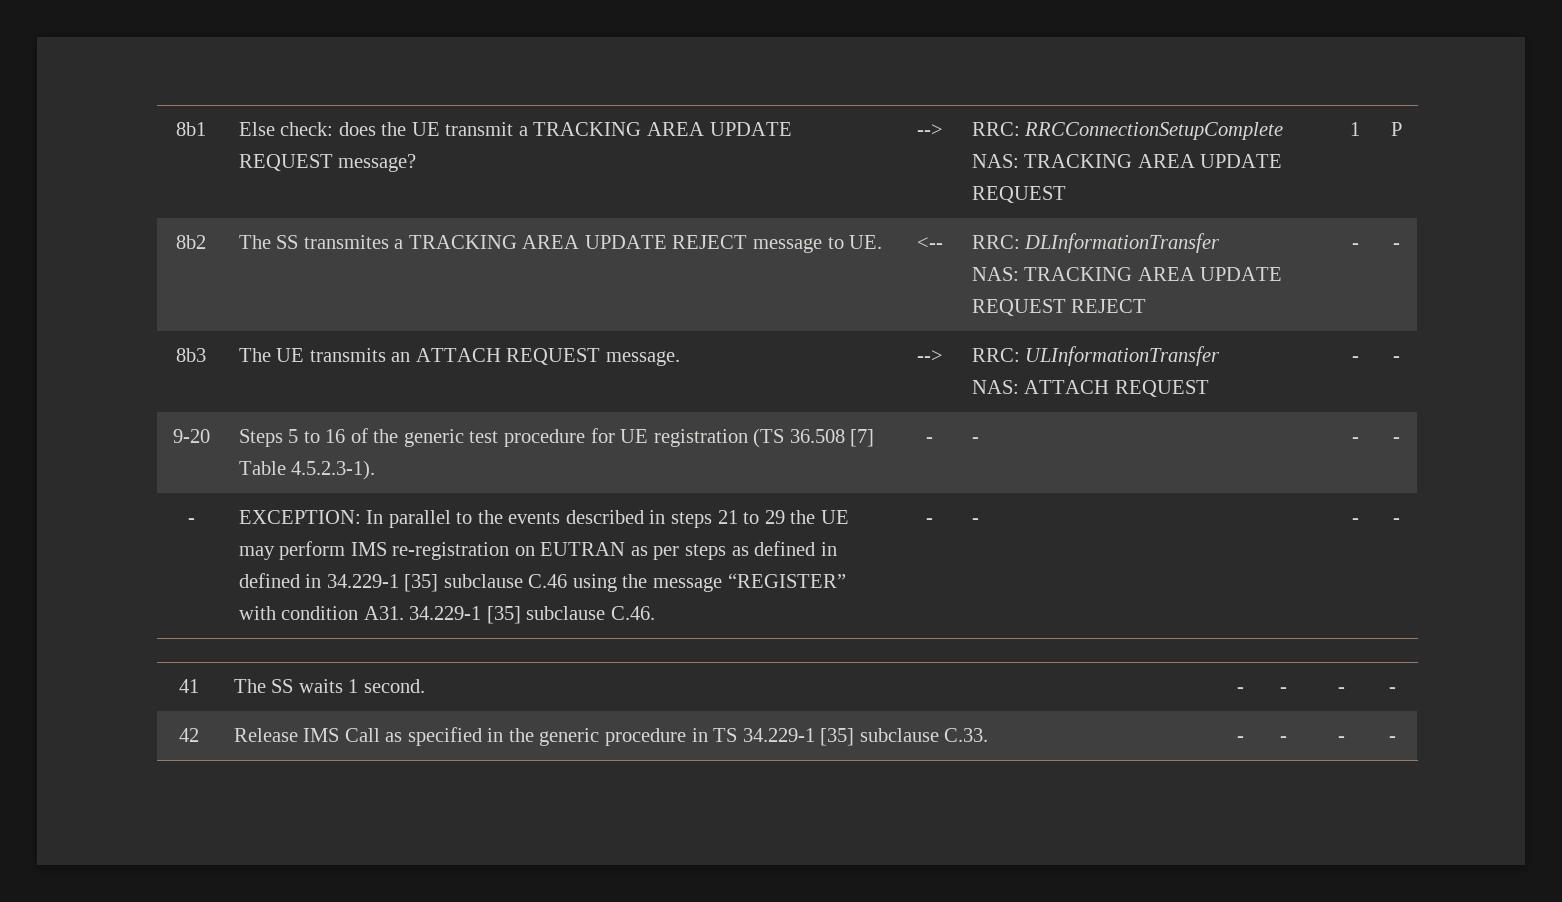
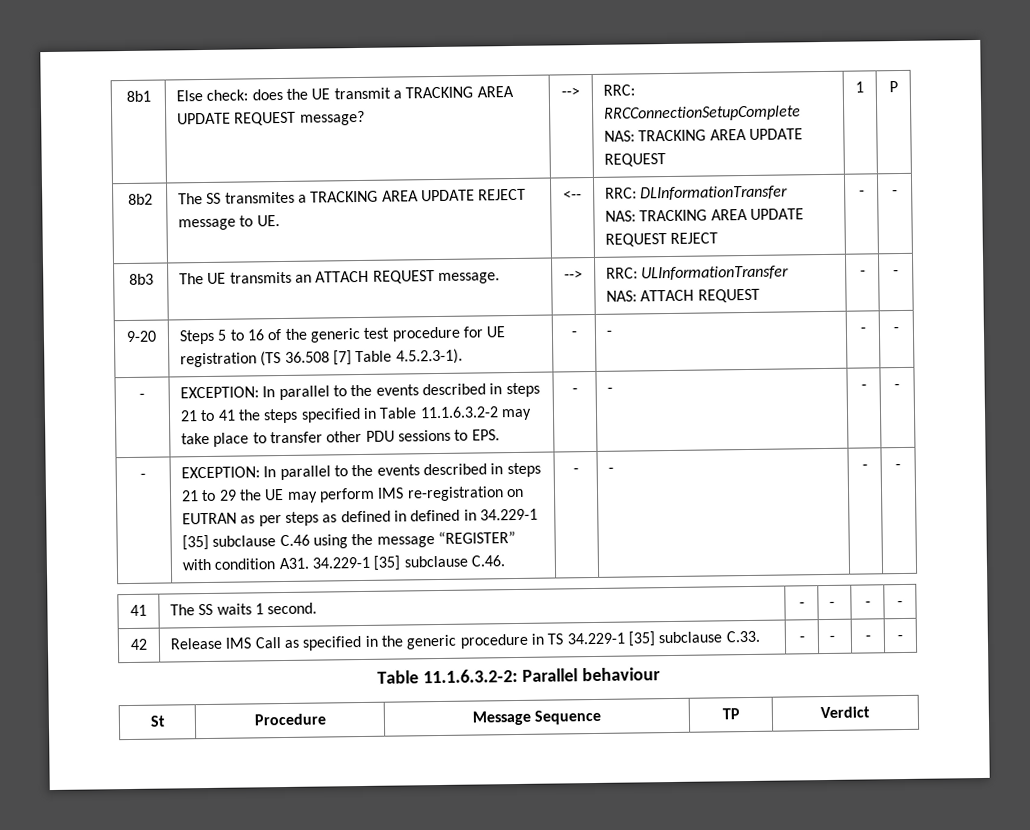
(1400, 440) none -> [139,393,145,399] [180,382,540,401] [180,406,532,424] [181,429,500,447] [571,388,578,394] [607,387,614,393] [860,384,867,390] [894,384,900,390] // - | EXCEPTION: In parallel to the events described in steps 21 to 41 the steps specified in Table 11.1.6.3.2-2 may take place to transfer other PDU sessions to EPS. | - | - | - | -
(1396, 739) none -> [377,667,661,684] [149,715,165,727] [253,713,326,726] [471,709,602,726] [721,708,740,720] [820,706,870,719] // Table 11.1.6.3.2-2: Parallel behaviour // St | Procedure | Message Sequence | TP | Verdict

